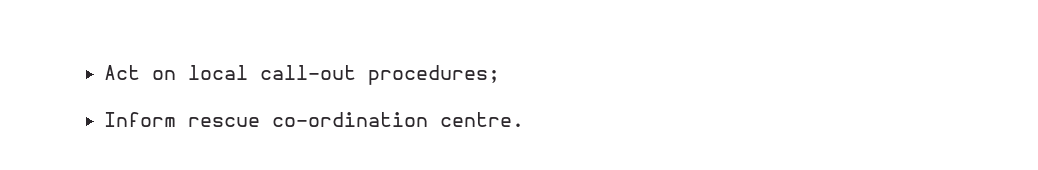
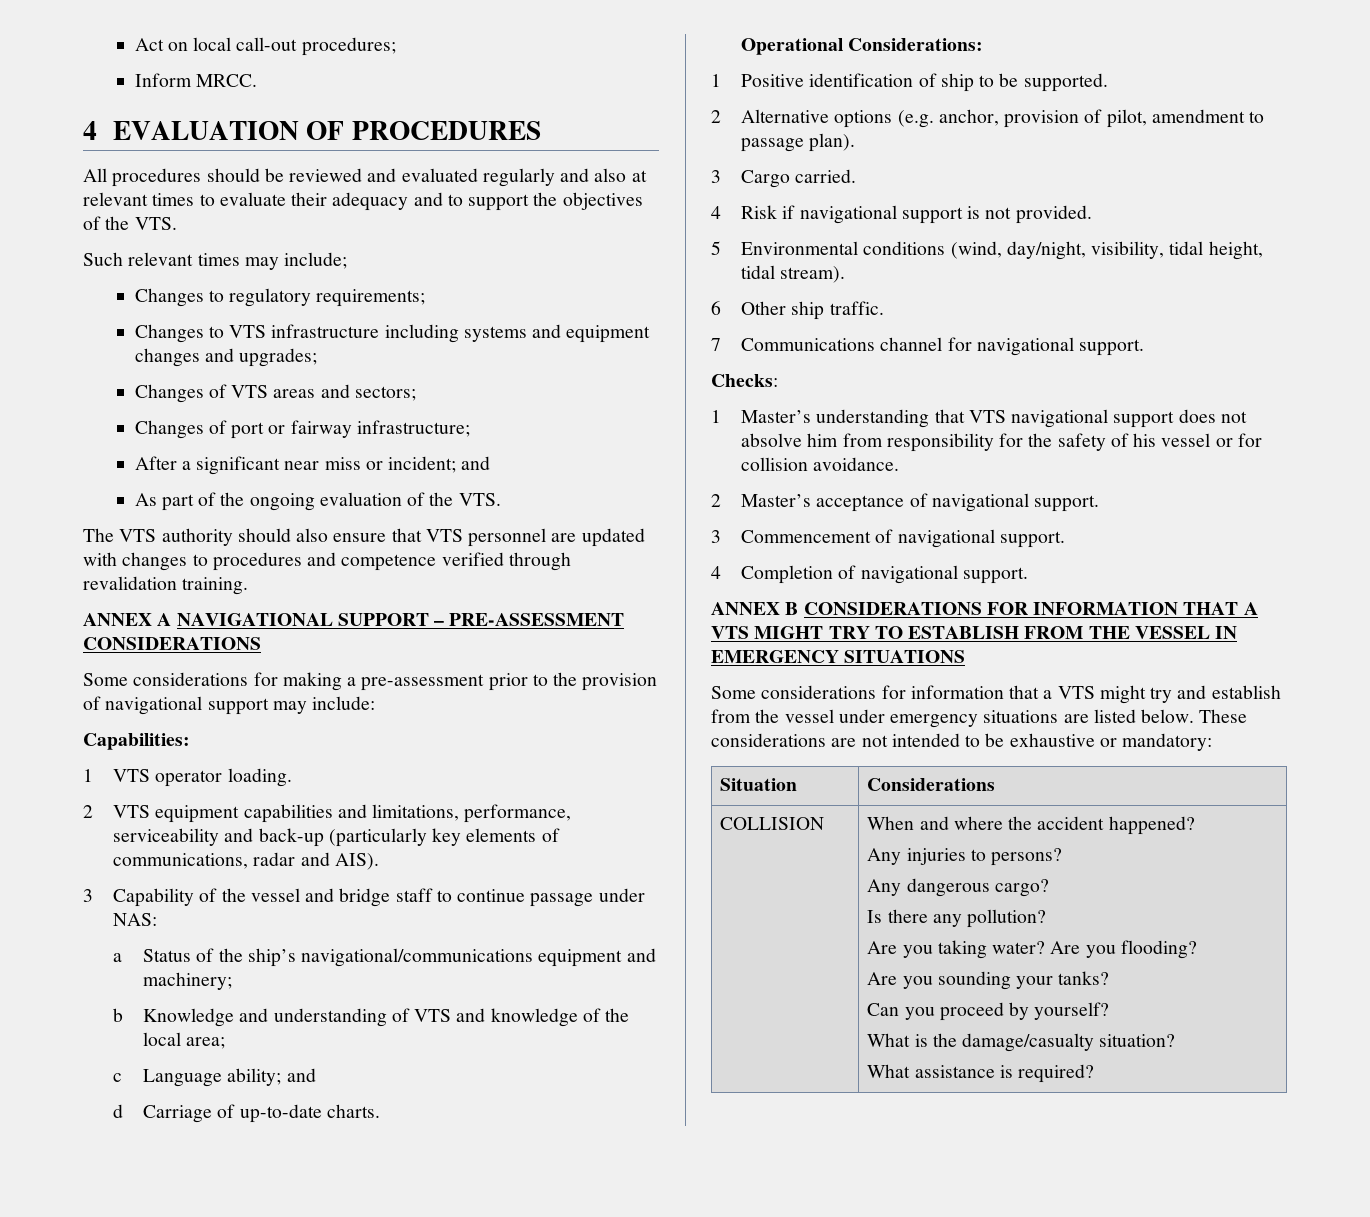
[187,112,524,127] rescue co-ordination centre. -> [195,74,257,87] [83,121,541,140] [83,168,647,187] [83,192,643,211] [83,216,177,230] [83,252,348,270] [134,288,426,307] [134,324,651,343] [134,348,318,367] [134,384,416,403] [134,420,470,439] [134,456,491,475] [134,492,501,511] [83,528,645,547] [83,552,571,571] [83,576,249,595] [83,613,625,626] [83,637,261,650] [83,672,658,691] [83,696,376,715] [83,733,190,750] [83,768,292,787] [83,804,572,823] [113,828,560,847] [113,852,379,870] [83,888,645,907] [113,913,158,926] [113,948,656,967] [143,972,233,990] [113,1008,630,1027] [143,1032,226,1049] [113,1068,316,1087] [113,1104,380,1123] [741,38,984,55] [711,73,1108,92] [711,109,1265,128] [741,133,856,152] [711,169,857,188] [711,205,1092,224] [711,241,1263,260] [741,265,846,283] [711,301,884,320] [711,337,1145,356] [711,374,778,387] [711,409,1247,428] [741,433,1262,452] [741,457,900,471] [711,493,1100,512] [711,529,1065,548] [711,565,1028,584] [711,602,1258,615] [711,626,1238,639] [711,650,966,663] [711,685,1281,704] [711,709,1248,728] [711,733,1213,751] [720,778,798,791] [867,778,996,791] [720,817,825,830] [867,816,1195,835] [867,848,1063,866] [867,878,1049,897] [867,909,1047,928] [867,940,1197,959] [867,971,1110,990] [867,1002,1110,1021] [867,1033,1176,1052] [867,1064,1095,1083] MRCC. // 4 EVALUATION OF PROCEDURES // All procedures should be reviewed and evaluated regularly and also at relevant times to evaluate their adequacy and to support the objectives of the VTS. // Such relevant times may include; // Changes to regulatory requirements; // Changes to VTS infrastructure including systems and equipment changes and upgrades; // Changes of VTS areas and sectors; // Changes of port or fairway infrastructure; // After a significant near miss or incident; and // As part of the ongoing evaluation of the VTS. // The VTS authority should also ensure that VTS personnel are updated with changes to procedures and competence verified through revalidation training. // ANNEX A NAVIGATIONAL SUPPORT – PRE-ASSESSMENT CONSIDERATIONS // Some considerations for making a pre-assessment prior to the provision of navigational support may include: // Capabilities: // 1 VTS operator loading. // 2 VTS equipment capabilities and limitations, performance, serviceability and back-up (particularly key elements of communications, radar and AIS). // 3 Capability of the vessel and bridge staff to continue passage under NAS: // a Status of the ship’s navigational/communications equipment and machinery; // b Knowledge and understanding of VTS and knowledge of the local area; // c Language ability; and // d Carriage of up-to-date charts. // Operational Considerations: // 1 Positive identification of ship to be supported. // 2 Alternative options (e.g. anchor, provision of pilot, amendment to passage plan). // 3 Cargo carried. // 4 Risk if navigational support is not provided. // 5 Environmental conditions (wind, day/night, visibility, tidal height, tidal stream). // 6 Other ship traffic. // 7 Communications channel for navigational support. // Checks: // 1 Master’s understanding that VTS navigational support does not absolve him from responsibility for the safety of his vessel or for collision avoidance. // 2 Master’s acceptance of navigational support. // 3 Commencement of navigational support. // 4 Completion of navigational support. // ANNEX B CONSIDERATIONS FOR INFORMATION THAT A VTS MIGHT TRY TO ESTABLISH FROM THE VESSEL IN EMERGENCY SITUATIONS // Some considerations for information that a VTS might try and establish from the vessel under emergency situations are listed below. These considerations are not intended to be exhaustive or mandatory: // Situation | Considerations // COLLISION | When and where the accident happened? // Any injuries to persons? // Any dangerous cargo? // Is there any pollution? // Are you taking water? Are you flooding? // Are you sounding your tanks? // Can you proceed by yourself? // What is the damage/casualty situation? // What assistance is required?

